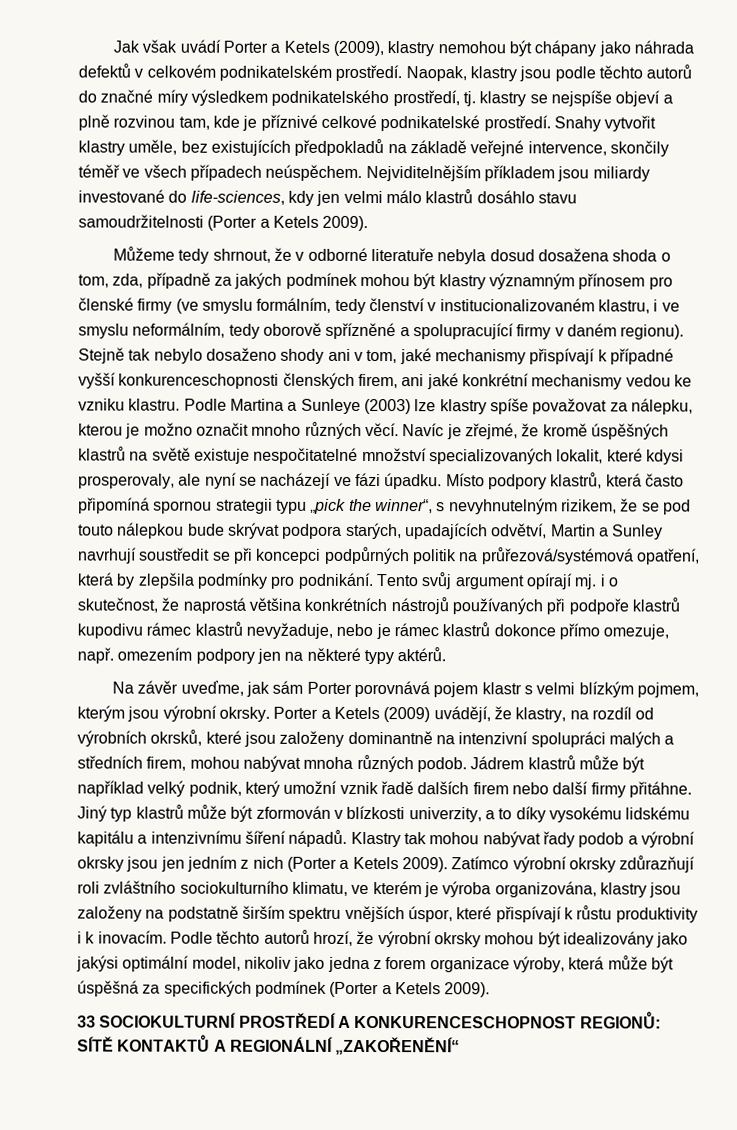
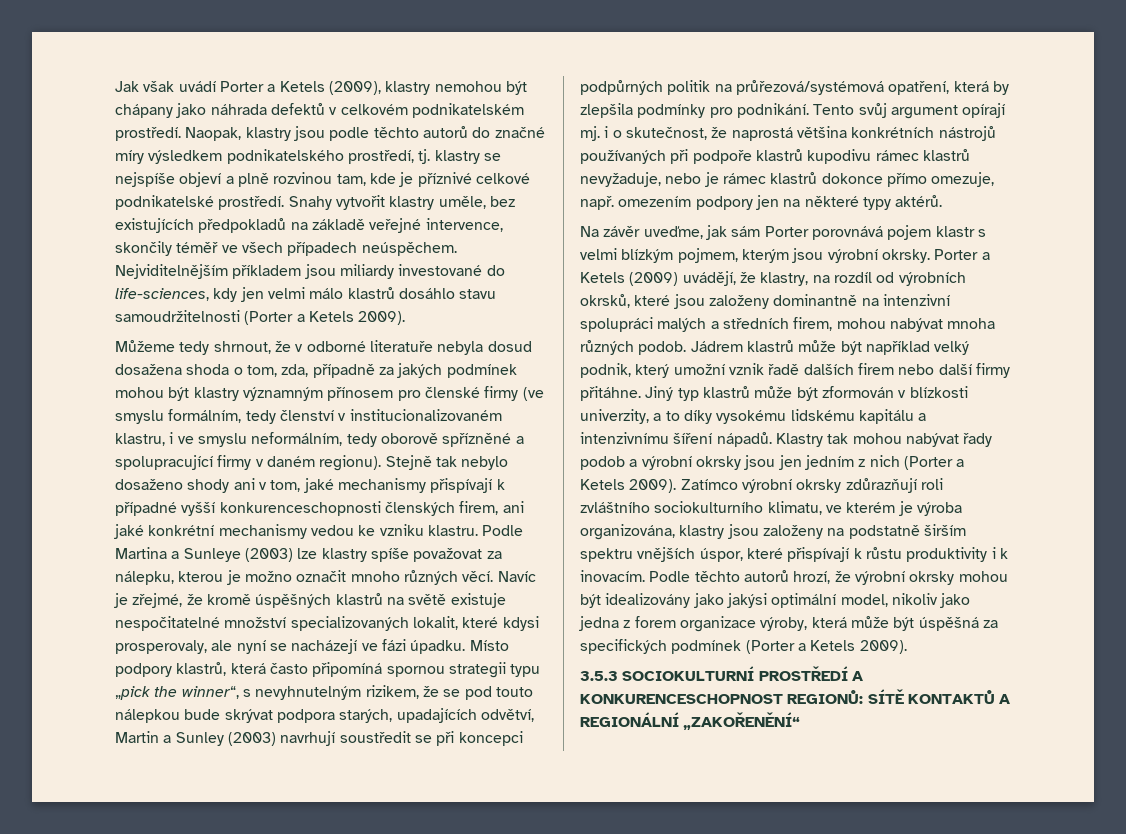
(664, 532) none -> [227,732,276,746] (2003)
[77,1015,96,1028] 33 -> [580,671,618,681] 3.5.3

